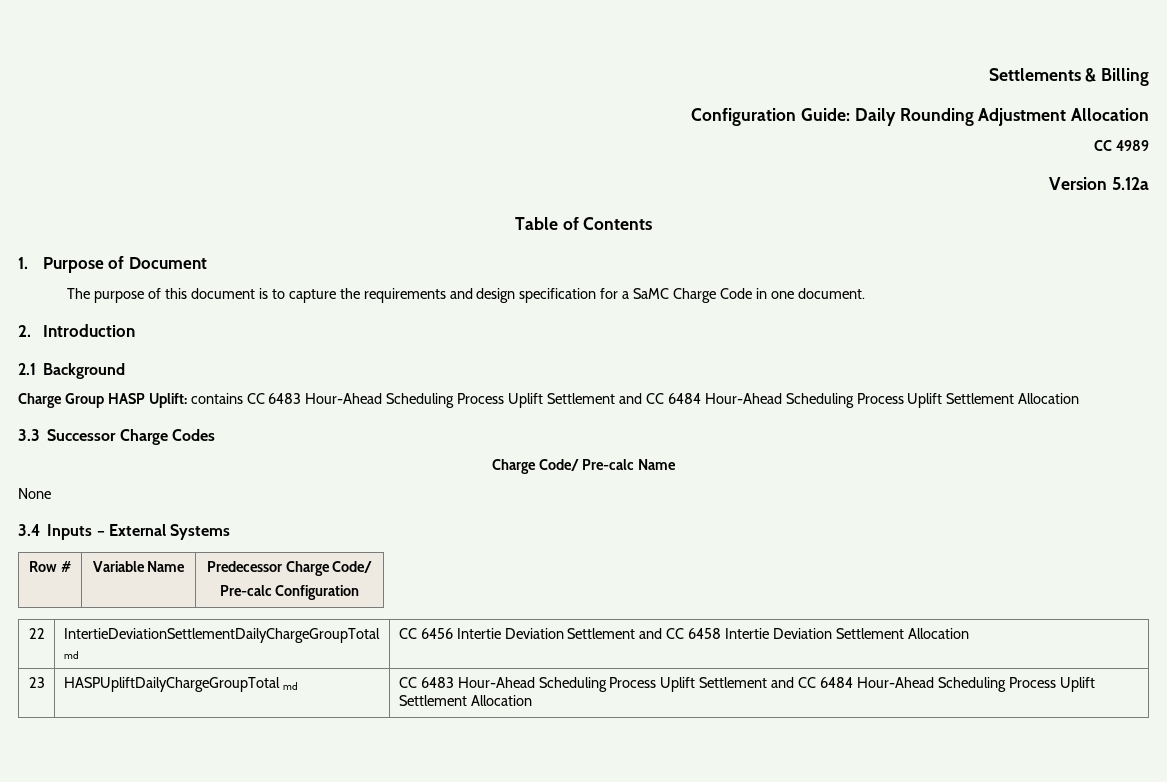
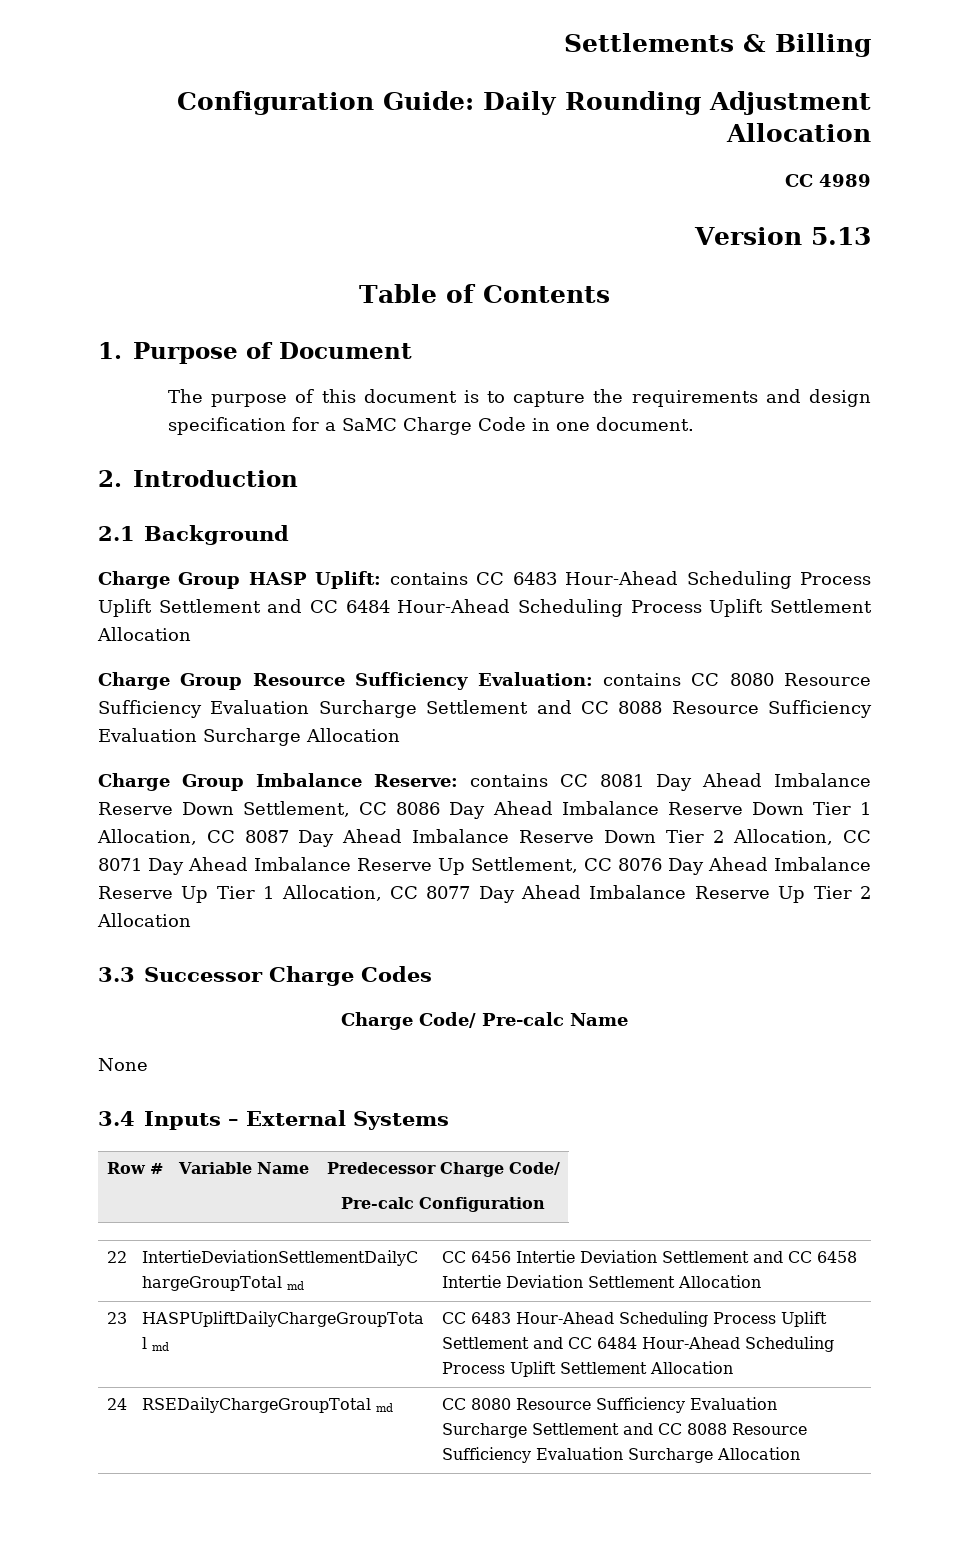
[1112,177,1149,190] 5.12a -> [811,227,871,245] 5.13
(1080, 398) none -> [98,672,871,690] [98,700,872,718] [98,728,400,746] [98,773,871,791] [98,801,871,819] [97,829,872,847] [98,857,871,875] [98,885,871,903] [97,913,191,927] // Charge Group Resource Sufficiency Evaluation: contains CC 8080 Resource Sufficiency Evaluation Surcharge Settlement and CC 8088 Resource Sufficiency Evaluation Surcharge Allocation // Charge Group Imbalance Reserve: contains CC 8081 Day Ahead Imbalance Reserve Down Settlement, CC 8086 Day Ahead Imbalance Reserve Down Tier 1 Allocation, CC 8087 Day Ahead Imbalance Reserve Down Tier 2 Allocation, CC 8071 Day Ahead Imbalance Reserve Up Settlement, CC 8076 Day Ahead Imbalance Reserve Up Tier 1 Allocation, CC 8077 Day Ahead Imbalance Reserve Up Tier 2 Allocation
(532, 700) none -> [106,1398,127,1410] [141,1397,393,1413] [441,1397,777,1413] [441,1423,807,1438] [441,1447,800,1463] // 24 | RSEDailyChargeGroupTotal md | CC 8080 Resource Sufficiency Evaluation Surcharge Settlement and CC 8088 Resource Sufficiency Evaluation Surcharge Allocation

